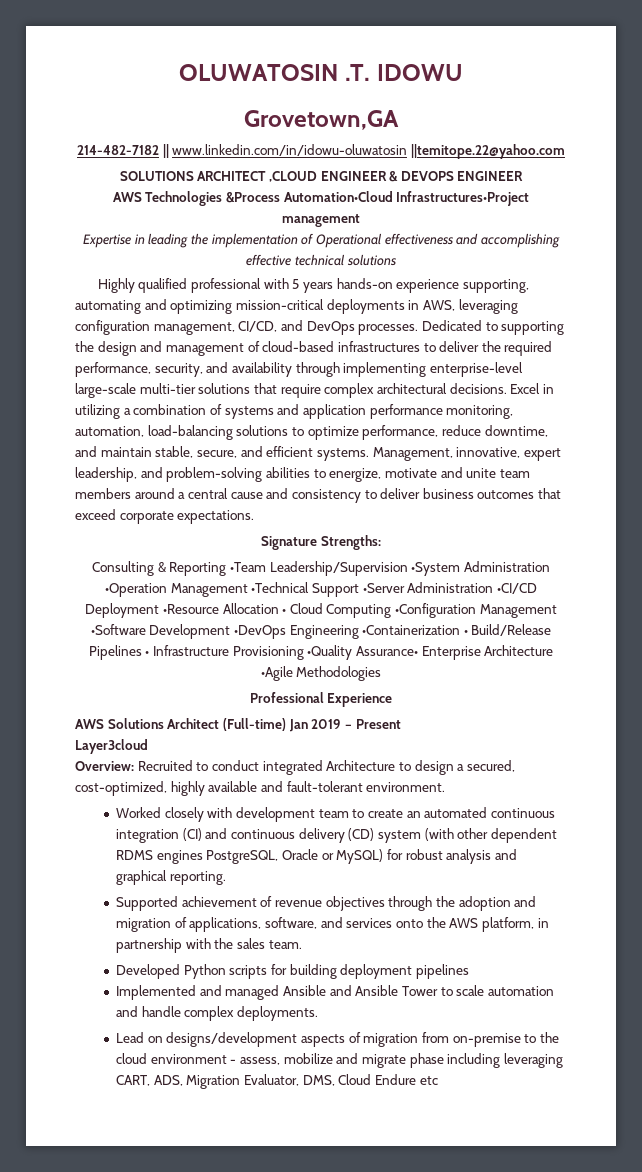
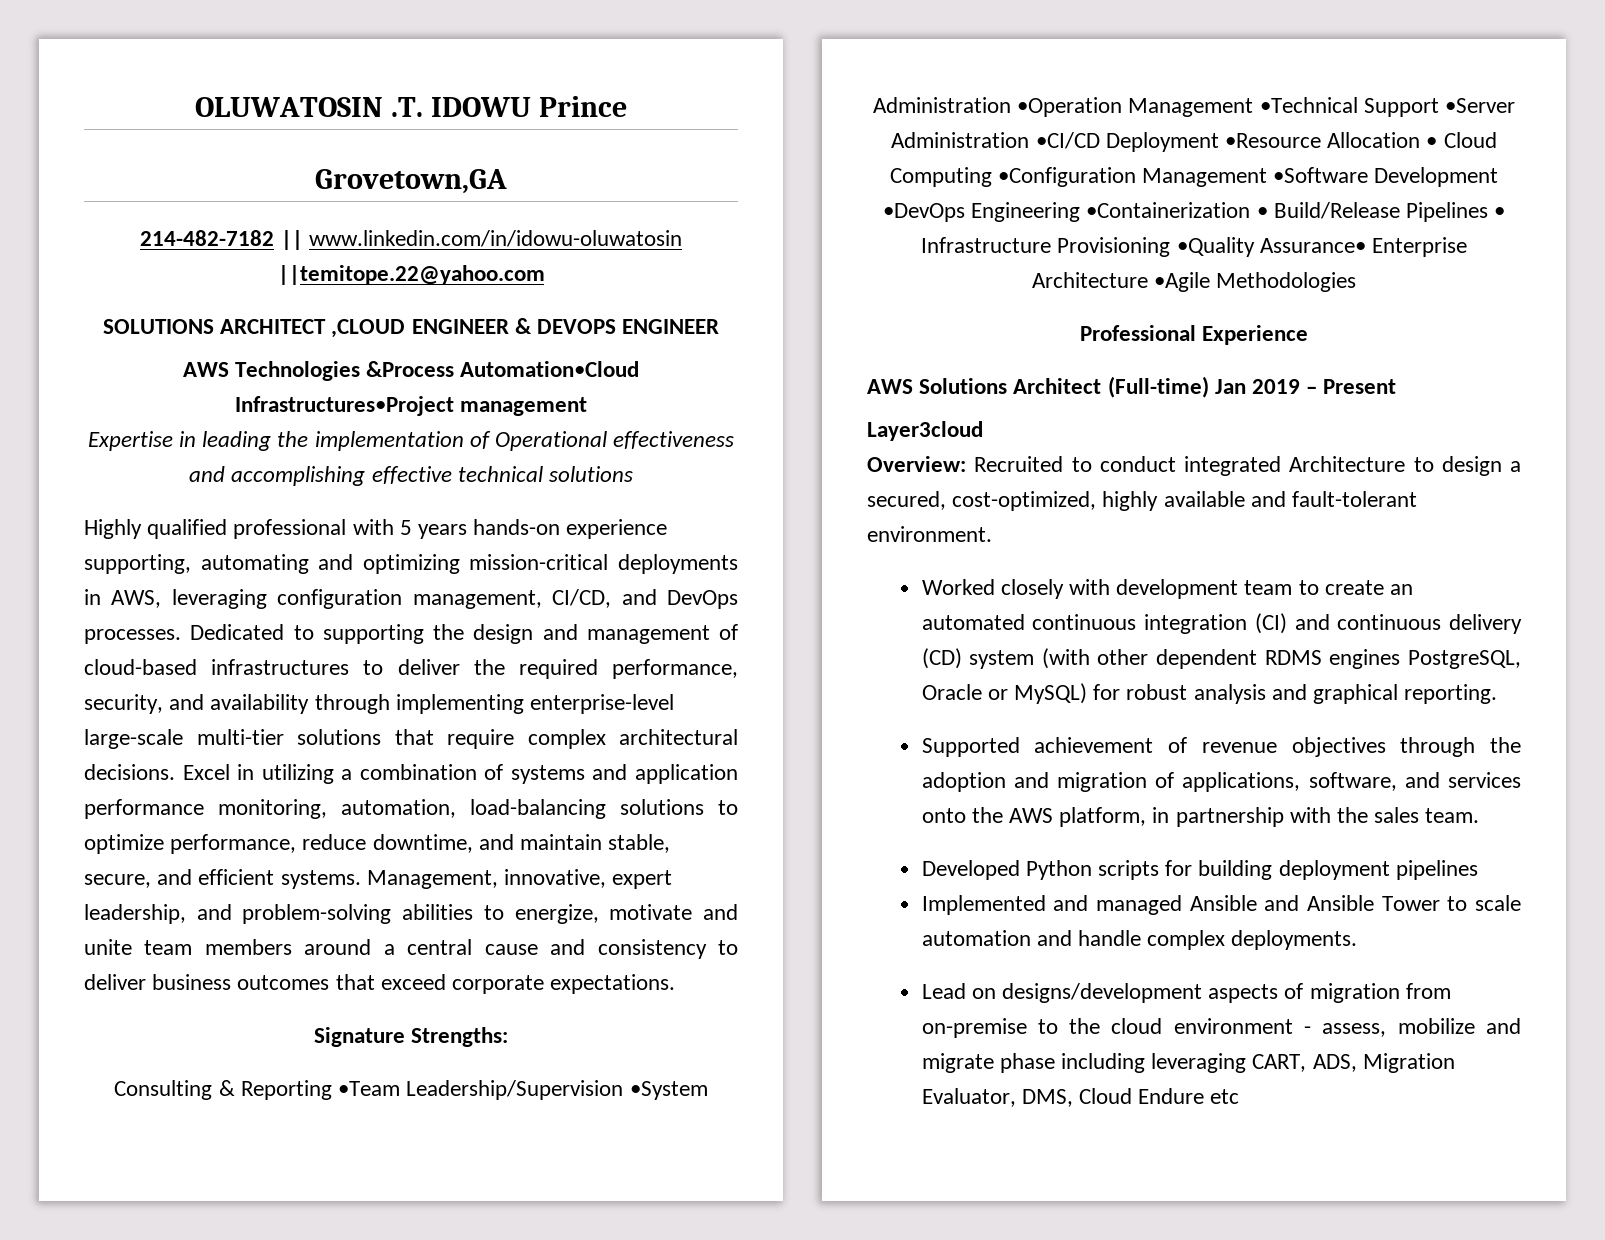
(464, 72) none -> [539,96,628,117] Prince

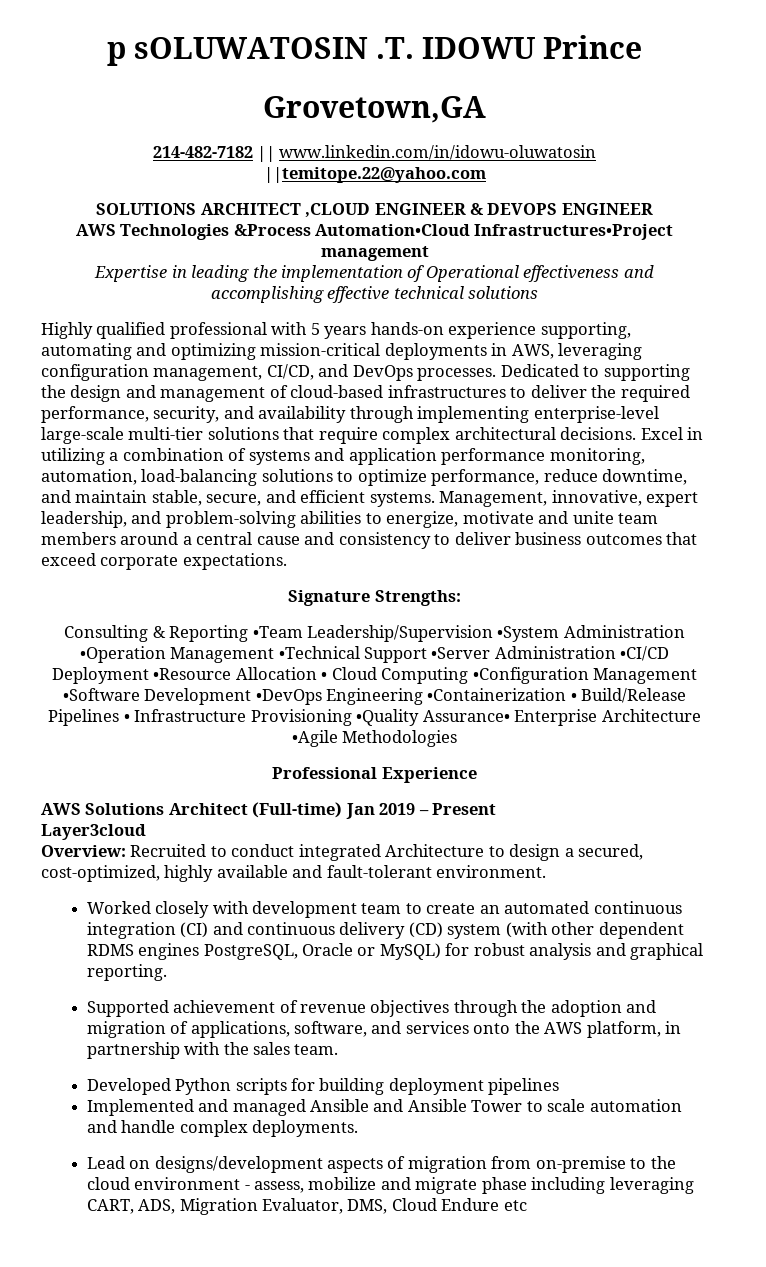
[194,97,383,117] OLUWATOSIN -> [106,37,368,66] p sOLUWATOSIN

